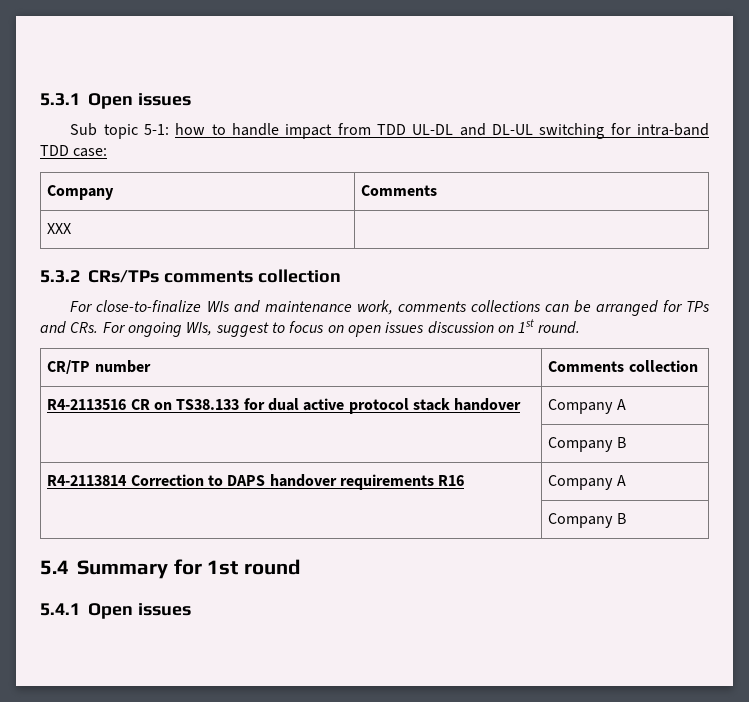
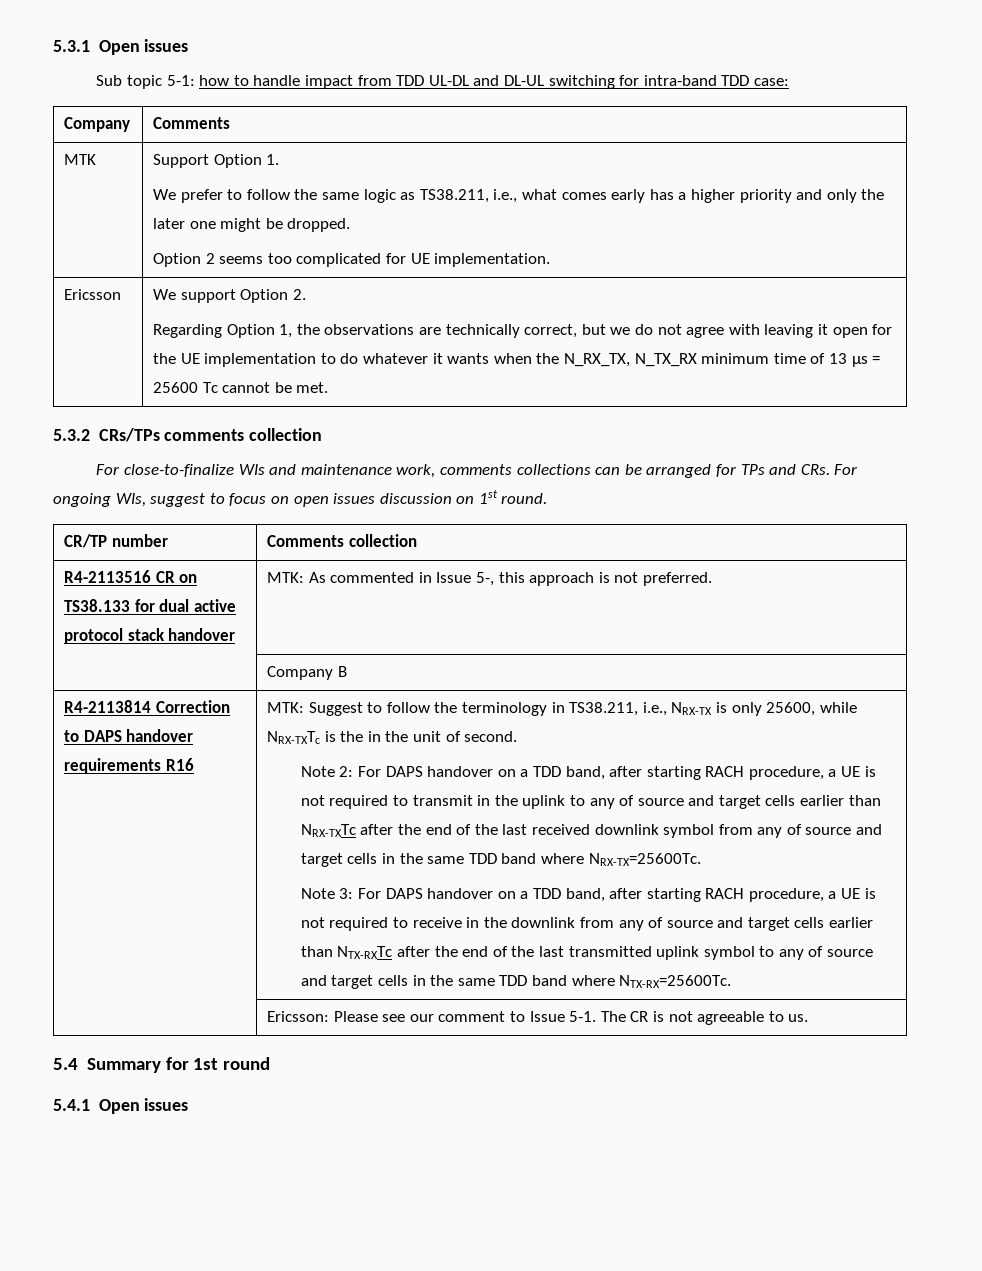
[47,223,72,234] XXX | -> [64,154,97,165] [153,154,280,168] [153,189,885,203] [153,218,351,232] [153,253,551,267] [64,289,122,300] [153,289,306,303] [153,324,893,338] [153,353,881,367] [153,382,329,393] MTK | Support Option 1. // We prefer to follow the same logic as TS38.211, i.e., what comes early has a higher priority and only the later one might be dropped. // Option 2 seems too complicated for UE implementation. // Ericsson | We support Option 2. // Regarding Option 1, the observations are technically correct, but we do not agree with leaving it open for the UE implementation to do whatever it wants when the N_RX_TX, N_TX_RX minimum time of 13 µs = 25600 Tc cannot be met.
[548,399,626,414] Company A -> [267,572,713,586] MTK: As commented in Issue 5-, this approach is not preferred.
[548,475,626,490] [548,513,626,528] Company A // | Company B -> [267,702,857,716] [267,731,518,744] [300,766,876,780] [300,795,881,809] [300,824,883,838] [300,853,701,867] [300,888,876,902] [300,917,874,931] [300,946,874,960] [300,975,732,989] [267,1011,809,1025] MTK: Suggest to follow the terminology in TS38.211, i.e., NRX-TX is only 25600, while NRX-TXTc is the in the unit of second. // Note 2: For DAPS handover on a TDD band, after starting RACH procedure, a UE is not required to transmit in the uplink to any of source and target cells earlier than NRX-TXTc after the end of the last received downlink symbol from any of source and target cells in the same TDD band where NRX-TX=25600Tc. // Note 3: For DAPS handover on a TDD band, after starting RACH procedure, a UE is not required to receive in the downlink from any of source and target cells earlier than NTX-RXTc after the end of the last transmitted uplink symbol to any of source and target cells in the same TDD band where NTX-RX=25600Tc. // | Ericsson: Please see our comment to Issue 5-1. The CR is not agreeable to us.

